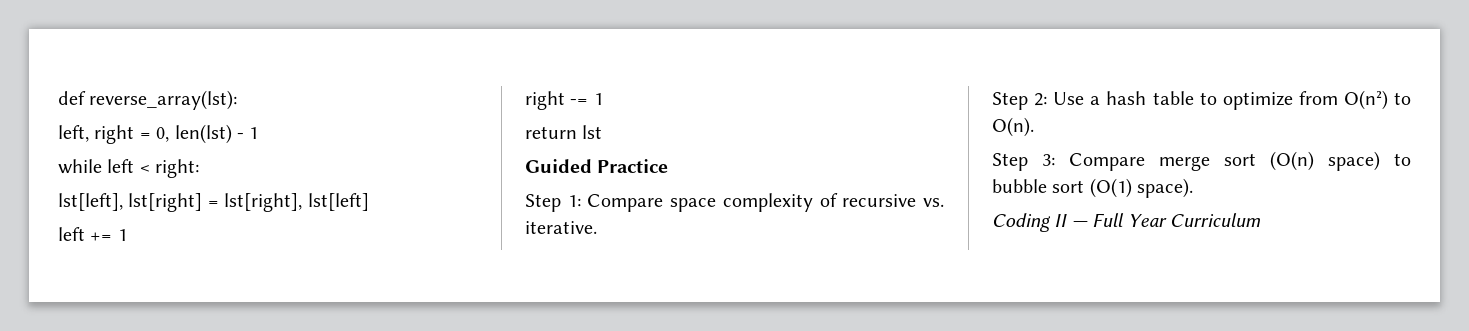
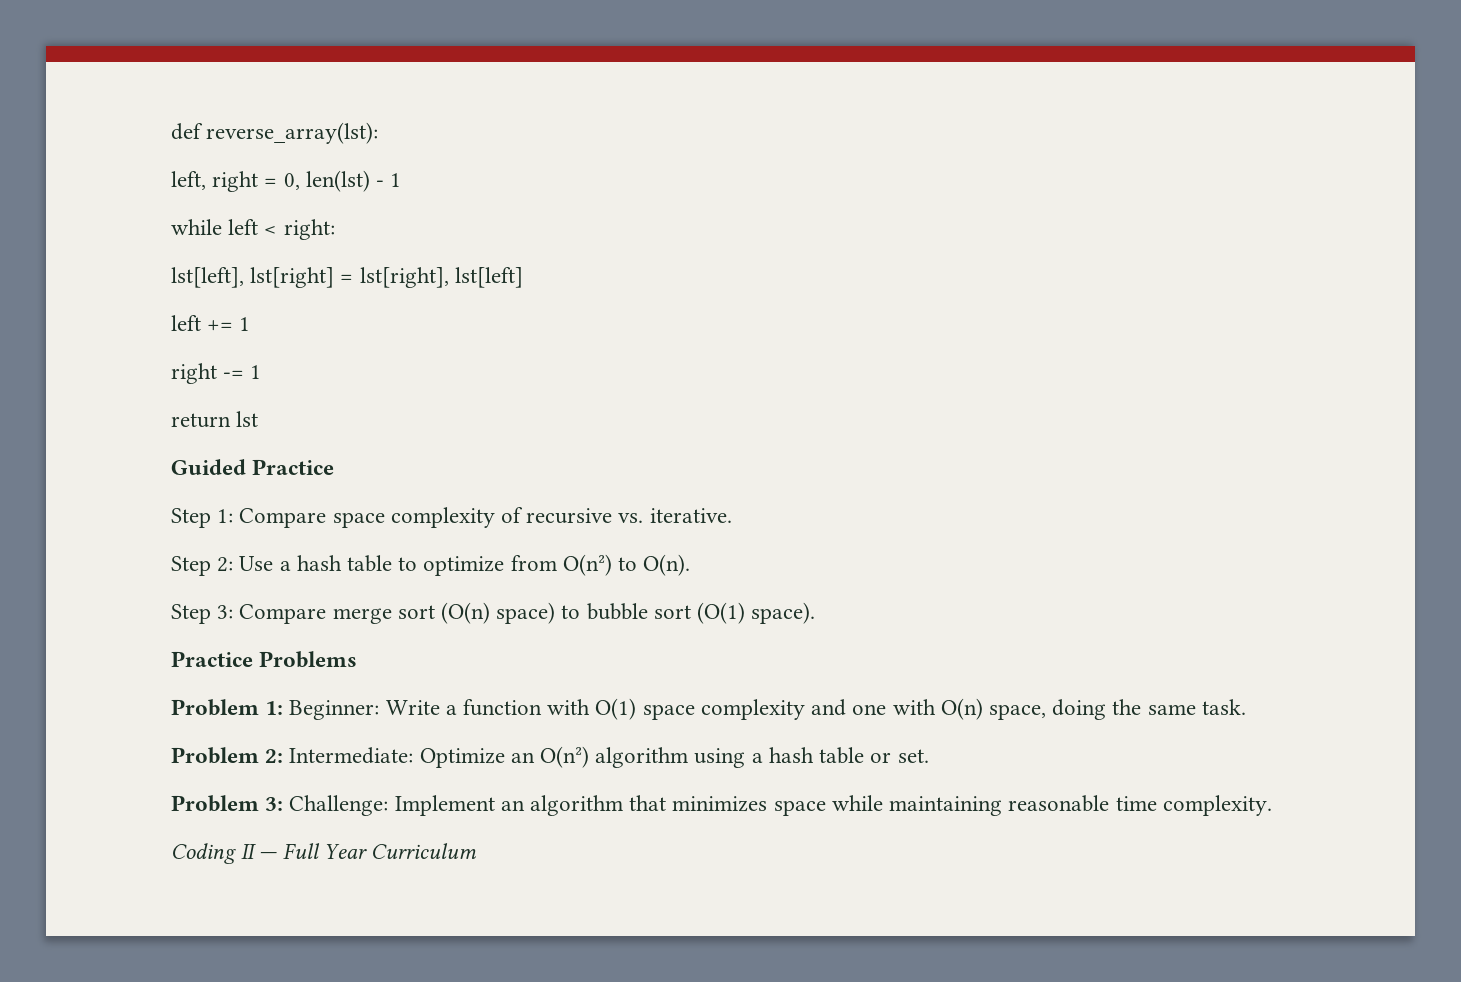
(1194, 188) none -> [171,651,358,668] [171,698,1246,720] [171,746,929,768] [171,795,1272,816] // Practice Problems // Problem 1: Beginner: Write a function with O(1) space complexity and one with O(n) space, doing the same task. // Problem 2: Intermediate: Optimize an O(n²) algorithm using a hash table or set. // Problem 3: Challenge: Implement an algorithm that minimizes space while maintaining reasonable time complexity.

